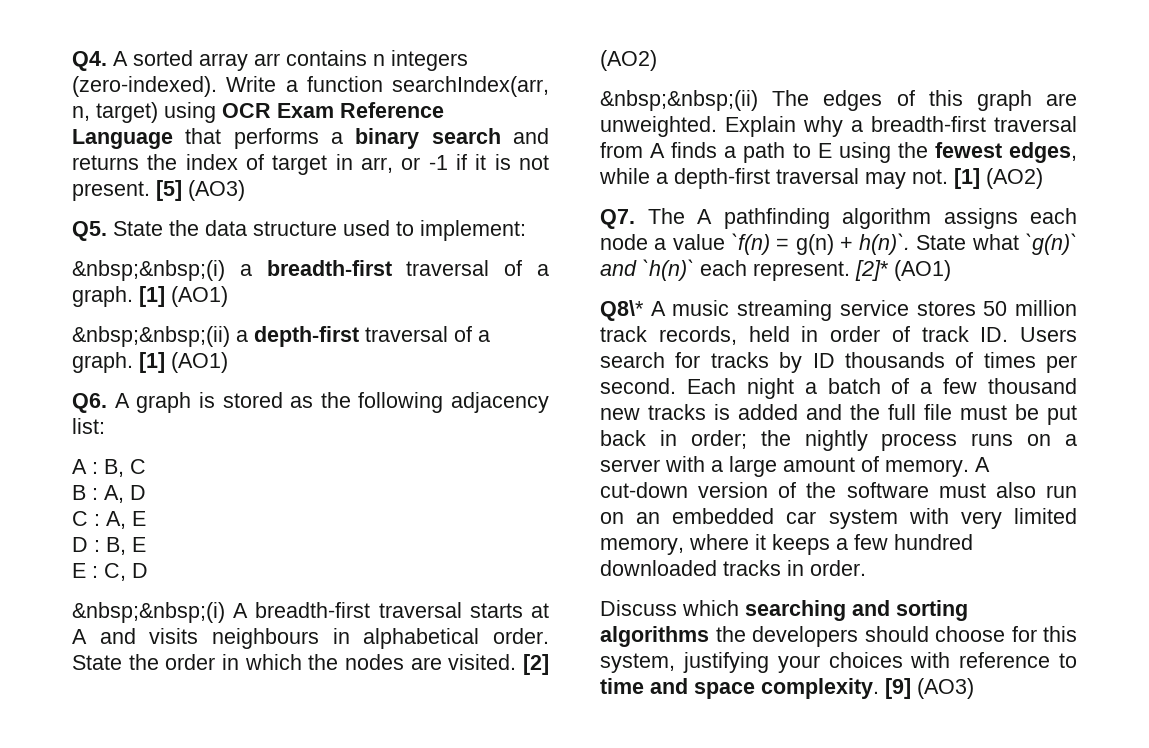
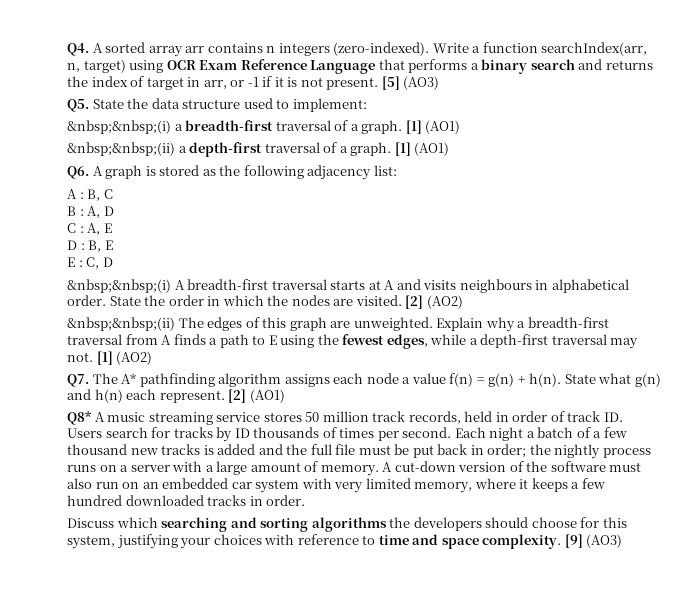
[697,209,712,224] A -> [121,373,137,384] A*
[730,233,770,255] `f(n) -> [449,373,474,387] f(n)
[859,233,911,255] h(n)`. -> [529,373,562,387] h(n).
[1025,233,1077,255] [600,259,694,281] `g(n)` and `h(n)` -> [634,373,661,387] [67,389,123,403] g(n) and h(n)
[855,260,951,281] [600,300,644,321] [2]* (AO1) // Q8\* -> [228,389,285,403] [67,411,92,425] [2] (AO1) // Q8*

